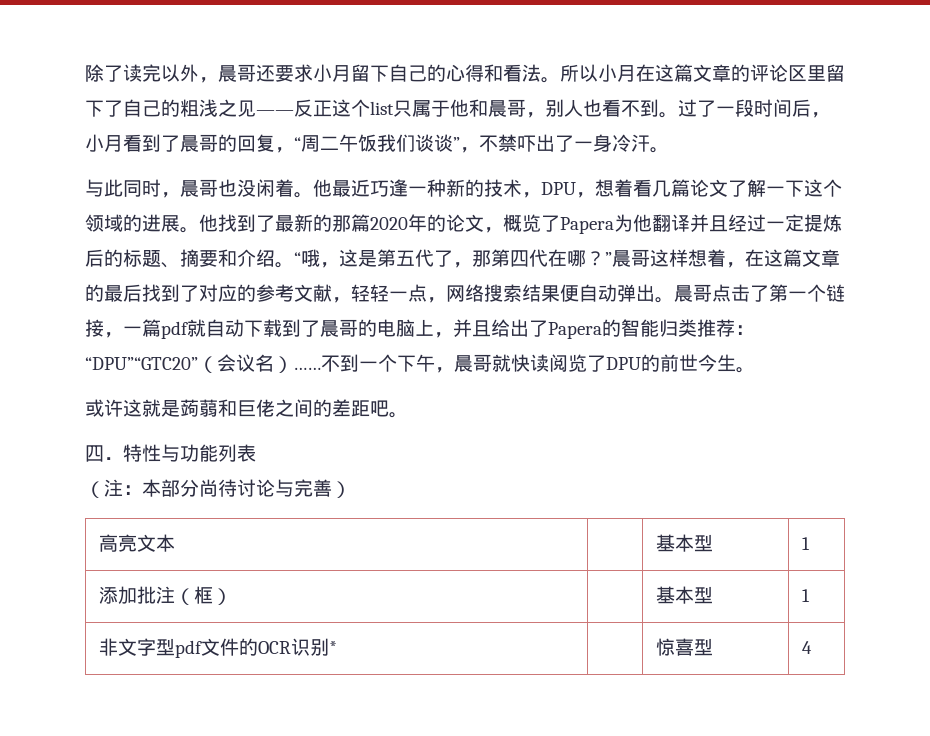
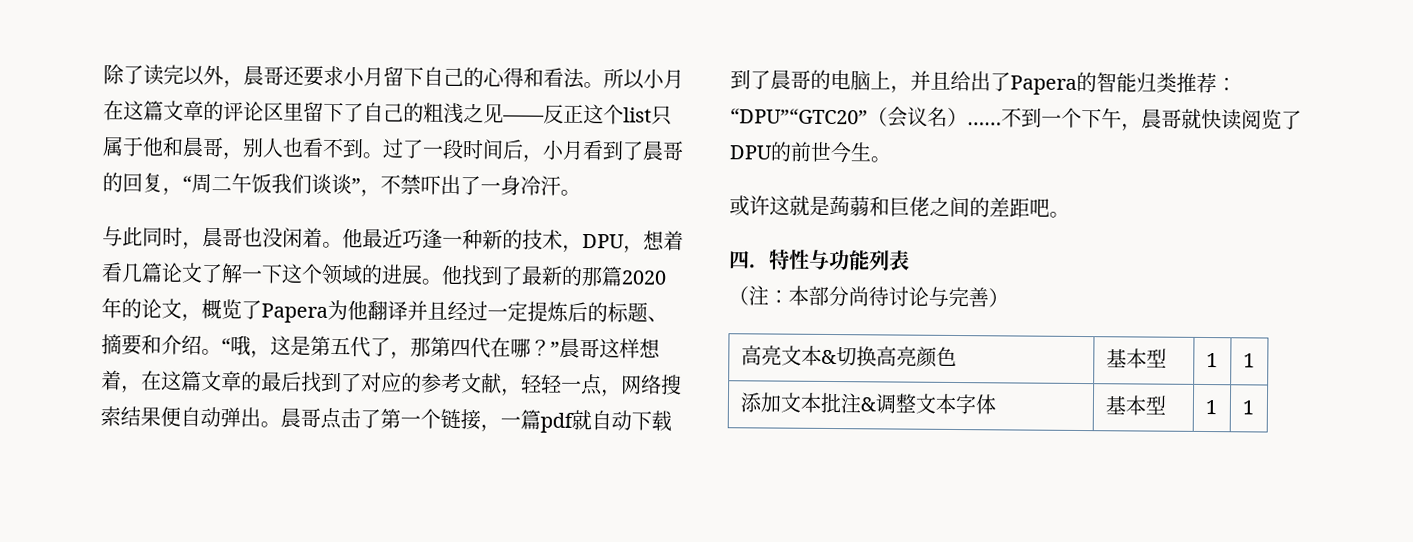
[655,534,713,552] [801,537,810,550] | | 基本型 | 1 -> [820,346,957,368] [1105,348,1167,369] [1205,353,1218,368] [1242,353,1255,368] &切换高亮颜色 | 基本型 | 1 | 1
[136,586,232,605] [655,586,713,604] [801,589,810,602] [98,638,337,658] [655,638,713,656] [801,641,812,654] 批注（框） | | 基本型 | 1 // 非文字型pdf文件的OCR识别* | | 惊喜型 | 4 -> [779,392,997,415] [1104,395,1167,416] [1204,400,1217,415] [1241,400,1254,415] 文本批注&调整文本字体 | 基本型 | 1 | 1

